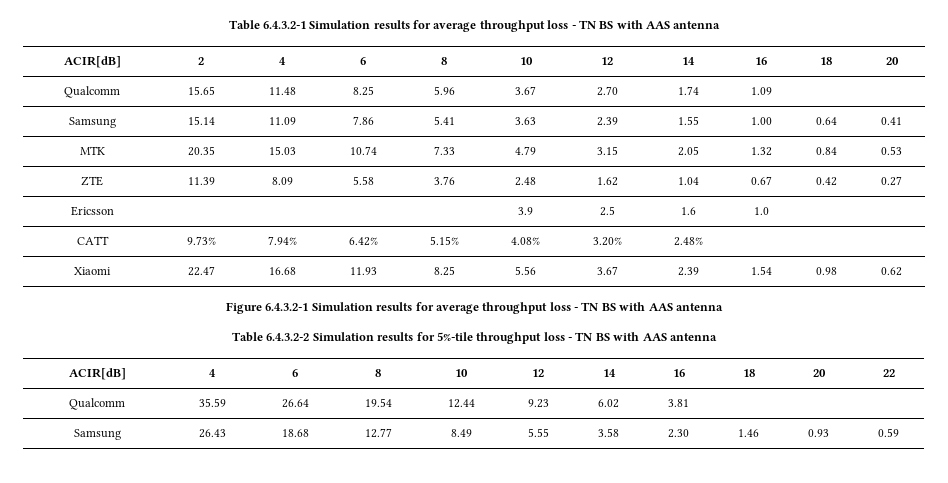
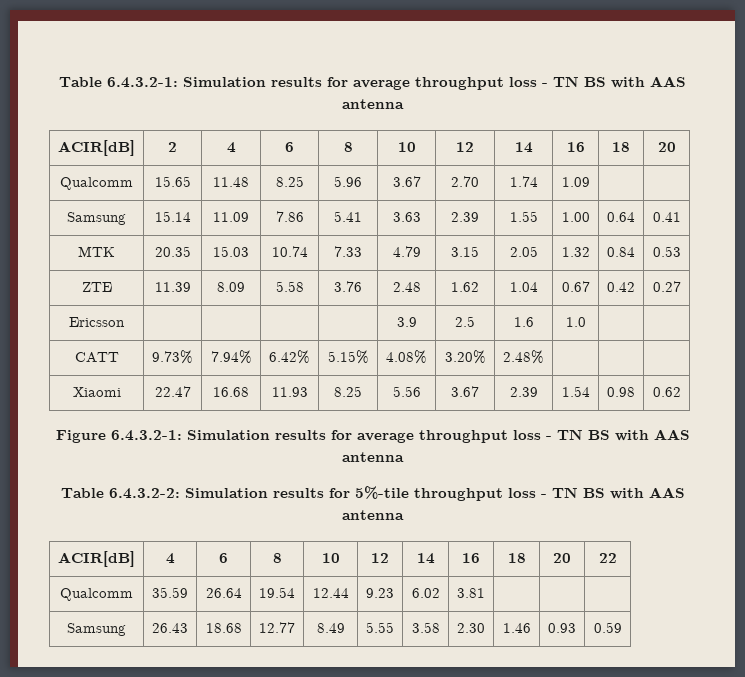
[228,20,306,30] Table 6.4.3.2-1 -> [59,77,178,88] Table 6.4.3.2-1:
[265,303,309,311] 6.4.3.2-1 -> [110,430,182,441] 6.4.3.2-1:
[266,333,310,341] 6.4.3.2-2 -> [108,488,180,499] 6.4.3.2-2:

